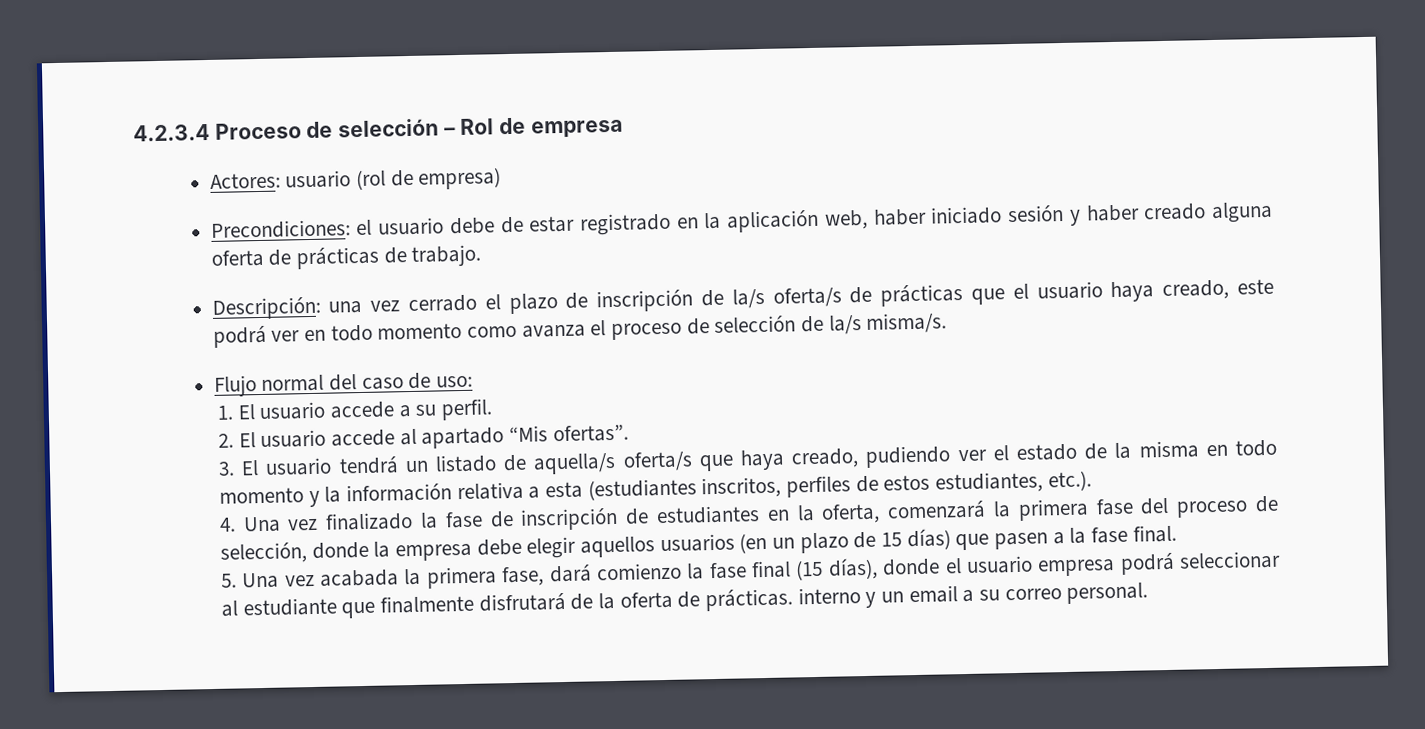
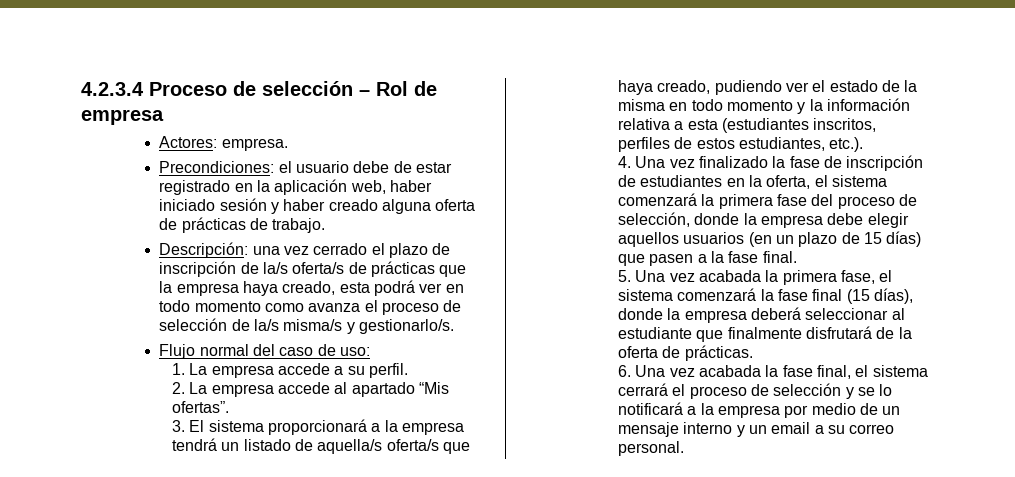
[285,167,502,191] usuario (rol de empresa) -> [221,138,288,151] empresa.
[1012,278,1274,303] el usuario haya creado, este -> [159,281,370,296] la empresa haya creado, esta
[866,312,948,334] misma/s. -> [283,319,454,334] misma/s y gestionarlo/s.
[237,401,327,421] El usuario -> [189,363,274,378] La empresa
[238,429,327,449] El usuario -> [189,382,274,397] La empresa
[265,457,333,476] usuario -> [208,419,464,435] sistema proporcionará a la empresa
(881, 513) none -> [814,175,887,187] el sistema
[548,562,682,583] dará comienzo -> [879,270,893,282] [618,288,757,301] el sistema comenzará
[944,552,1175,577] el usuario empresa podrá -> [667,307,802,323] la empresa deberá
(793, 600) none -> [618,365,928,379] [618,383,893,399] [618,402,901,418] [618,422,680,437] // 6. Una vez acabada la fase final, el sistema cerrará el proceso de selección y se lo notificará a la empresa por medio de un mensaje

